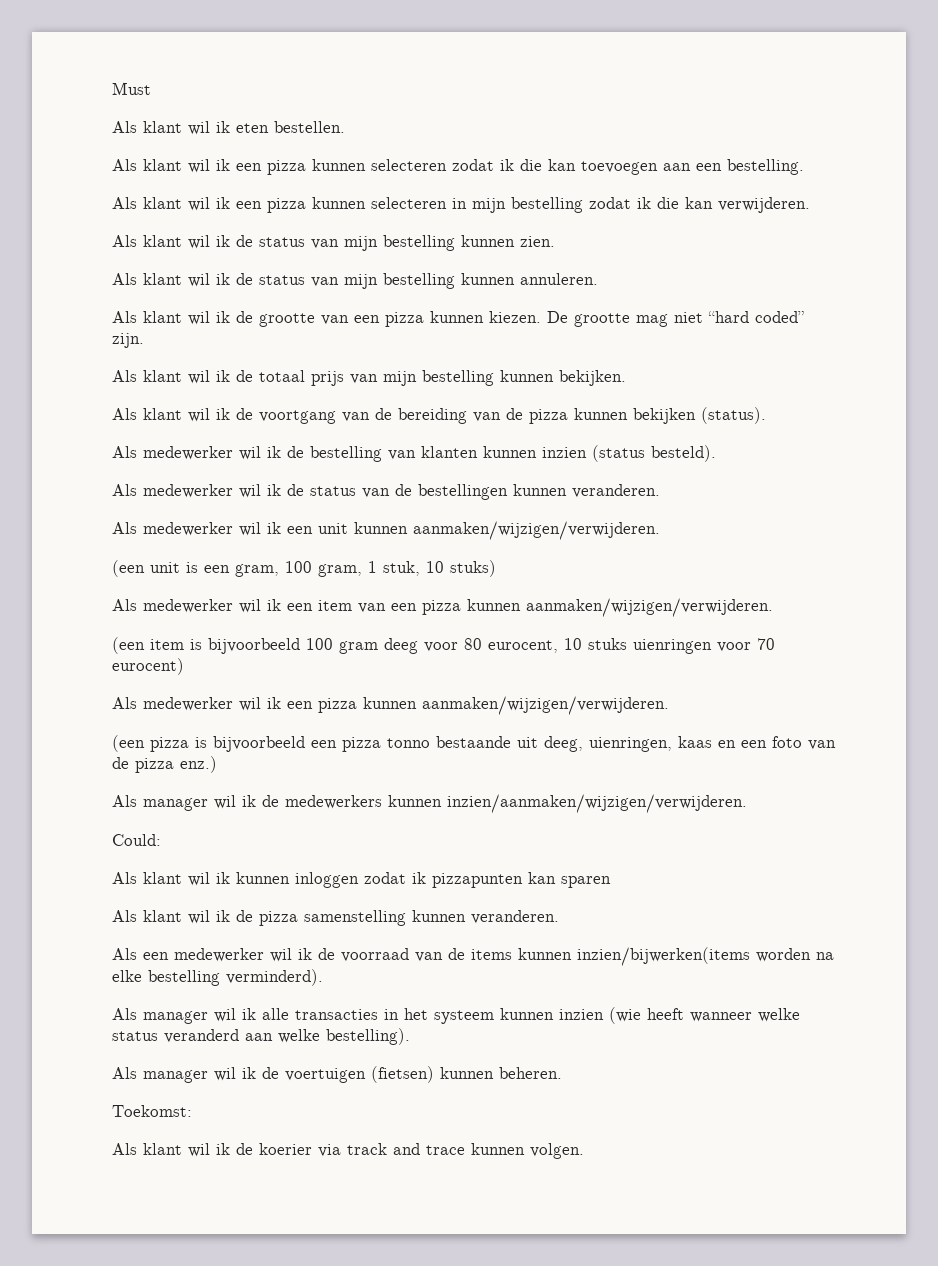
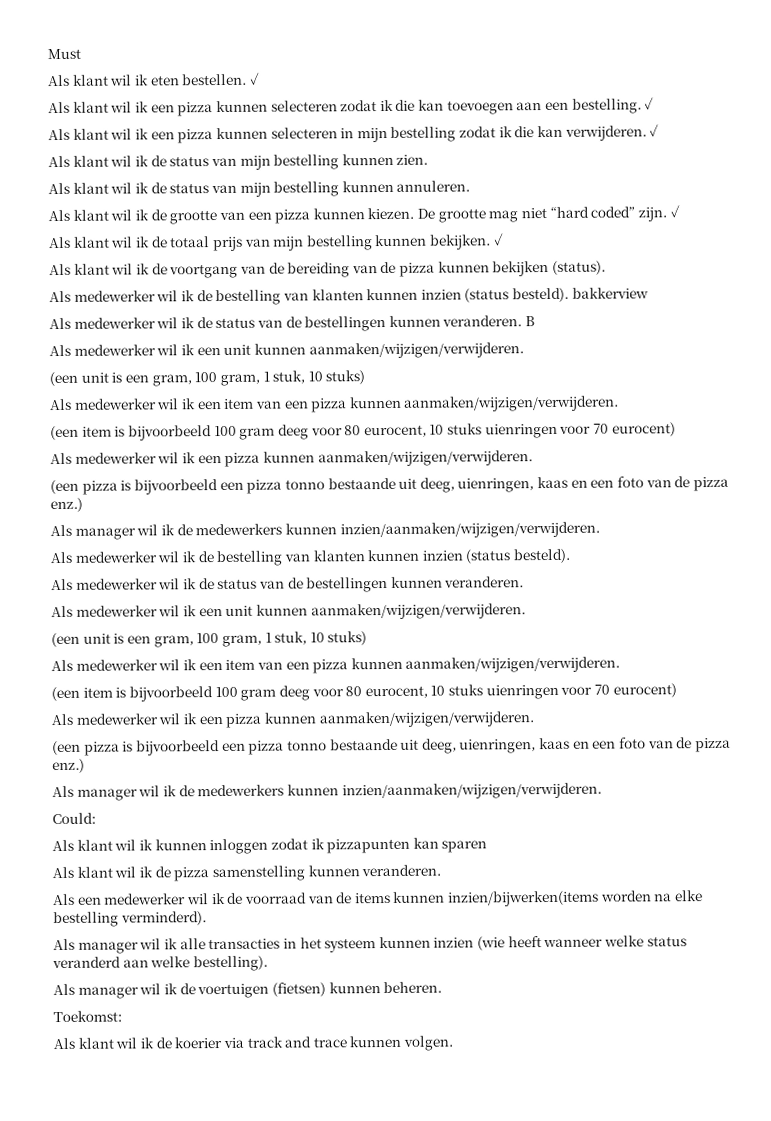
(345, 127) none -> [249,72,260,85] ✓
(804, 167) none -> [644,97,655,110] ✓
(810, 205) none -> [649,124,660,137] ✓
(144, 340) none -> [669,205,680,218] ✓
(626, 378) none -> [493,233,504,246] ✓
(766, 415) none -> [49,287,649,306] [49,315,536,332] [49,342,524,359] [49,370,366,387] [50,395,620,413] [50,422,676,441] [50,450,533,467] [50,476,729,495] [50,497,83,513] [50,521,600,540] // Als medewerker wil ik de bestelling van klanten kunnen inzien (status besteld). bakkerview // Als medewerker wil ik de status van de bestellingen kunnen veranderen. B // Als medewerker wil ik een unit kunnen aanmaken/wijzigen/verwijderen. // (een unit is een gram, 100 gram, 1 stuk, 10 stuks) // Als medewerker wil ik een item van een pizza kunnen aanmaken/wijzigen/verwijderen. // (een item is bijvoorbeeld 100 gram deeg voor 80 eurocent, 10 stuks uienringen voor 70 eurocent) // Als medewerker wil ik een pizza kunnen aanmaken/wijzigen/verwijderen. // (een pizza is bijvoorbeeld een pizza tonno bestaande uit deeg, uienringen, kaas en een foto van de pizza enz.) // Als manager wil ik de medewerkers kunnen inzien/aanmaken/wijzigen/verwijderen.

